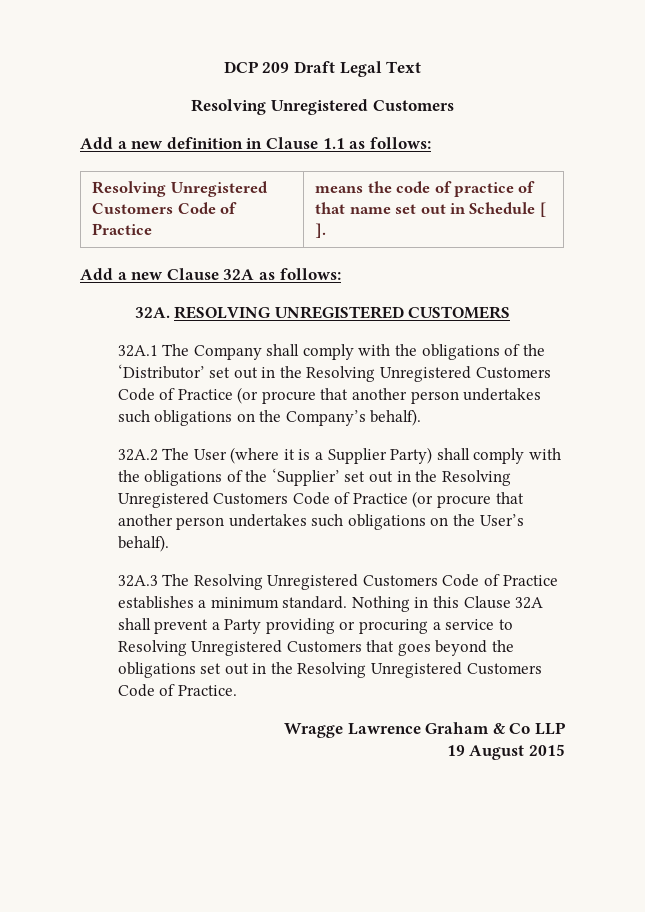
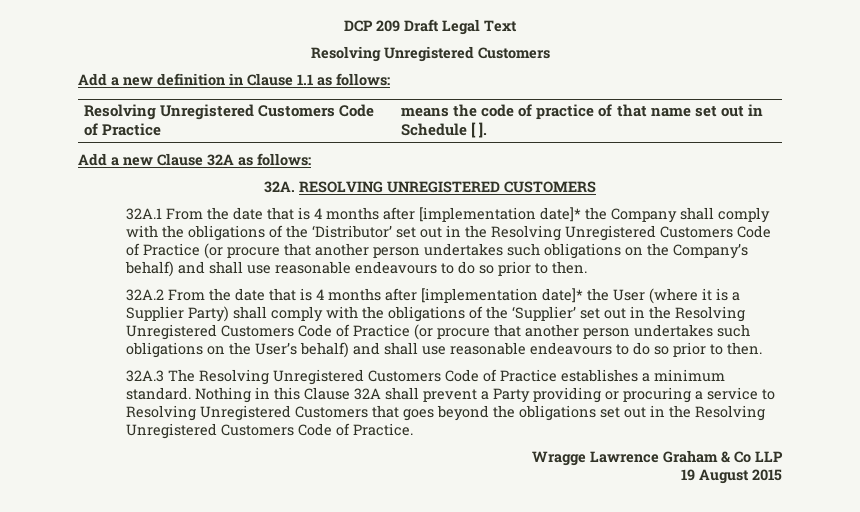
[162,344,190,356] The -> [166,207,608,222] From the date that is 4 months after [implementation date]* the
[370,409,422,426] [117,448,190,461] behalf). // 32A.2 The -> [125,261,588,277] [126,288,610,303] behalf) and shall use reasonable endeavours to do so prior to then. // 32A.2 From the date that is 4 months after [implementation date]* the
[117,535,169,552] behalf). -> [300,342,763,358] behalf) and shall use reasonable endeavours to do so prior to then.

